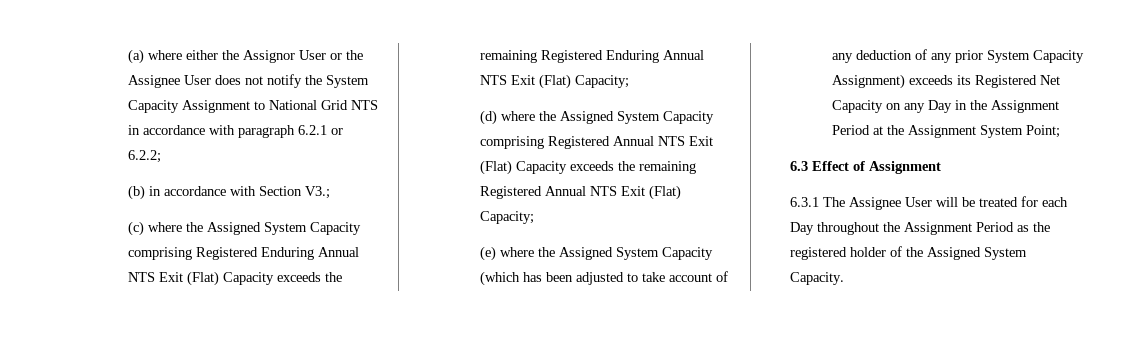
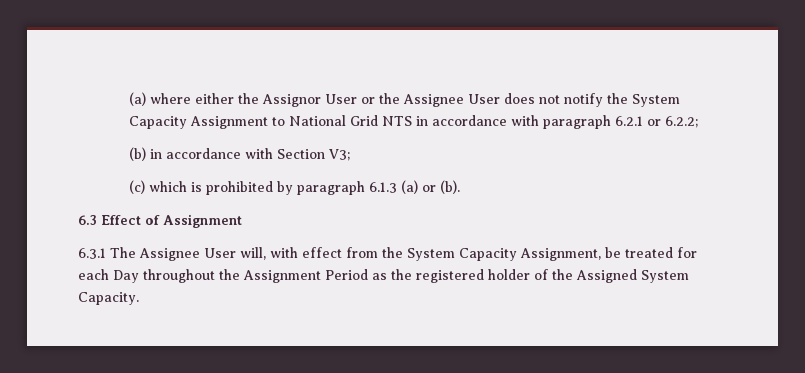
[304,186,330,199] V3.; -> [329,149,351,161] V3;
[147,222,361,235] [127,247,359,260] [127,271,342,286] [479,50,704,63] [479,74,629,89] [479,110,714,125] [479,136,713,149] [479,160,696,175] [479,185,681,200] [479,211,534,224] [479,246,713,261] [479,271,728,286] [831,49,1084,63] [831,74,1060,89] [831,100,1059,113] [831,125,1060,138] where the Assigned System Capacity comprising Registered Enduring Annual NTS Exit (Flat) Capacity exceeds the remaining Registered Enduring Annual NTS Exit (Flat) Capacity; // (d) where the Assigned System Capacity comprising Registered Annual NTS Exit (Flat) Capacity exceeds the remaining Registered Annual NTS Exit (Flat) Capacity; // (e) where the Assigned System Capacity (which has been adjusted to take account of any deduction of any prior System Capacity Assignment) exceeds its Registered Net Capacity on any Day in the Assignment Period at the Assignment System Point; -> [149,180,461,195] which is prohibited by paragraph 6.1.3 (a) or (b).
[935,197,958,207] will -> [239,247,601,261] will, with effect from the System Capacity Assignment,

